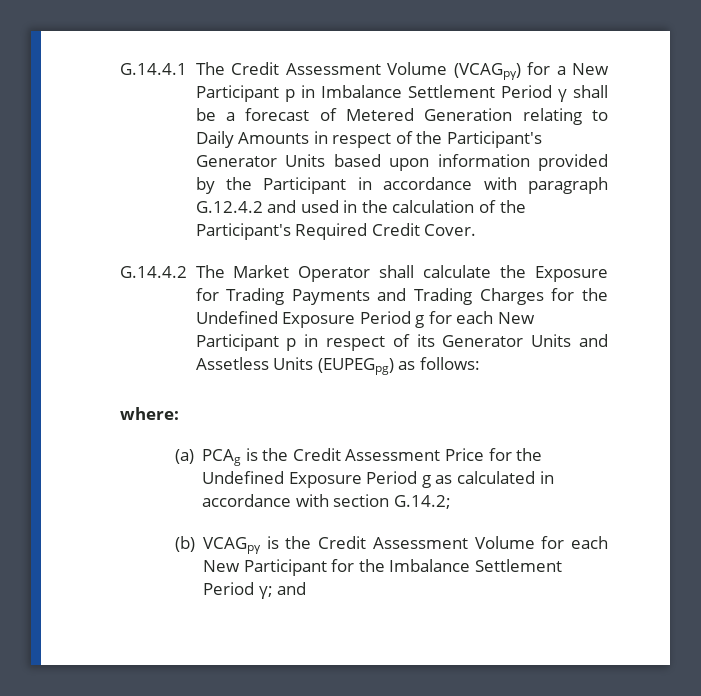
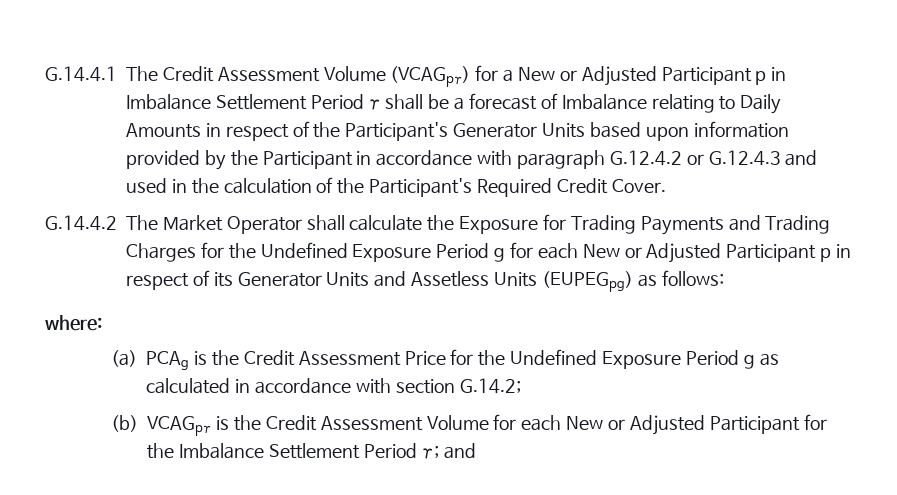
(609, 69) none -> [559,66,657,86] or Adjusted
[345,108,513,121] Metered Generation -> [561,94,647,110] Imbalance
(263, 207) none -> [686,150,781,166] or G.12.4.3
(536, 318) none -> [624,243,722,263] or Adjusted
(241, 566) none -> [607,415,705,435] or Adjusted

